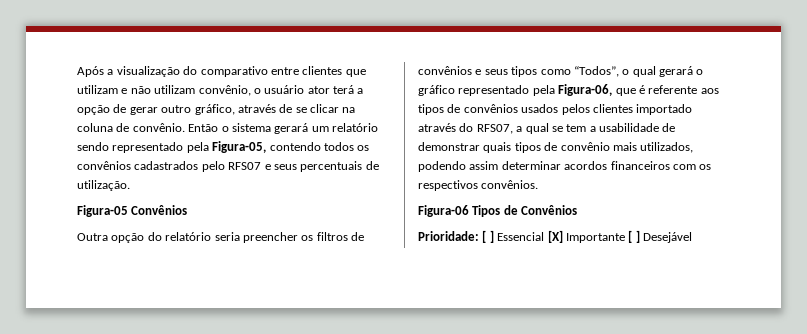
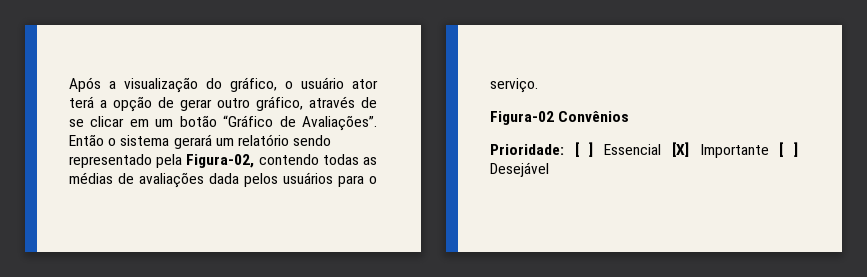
[200,66,366,77] [77,85,251,96] comparativo entre clientes que utilizam e não utilizam convênio, -> [230,77,277,92] gráfico,
[342,107,356,113] [77,123,185,132] na coluna de convênio. -> [129,115,377,131] em um botão “Gráfico de Avaliações”.
[212,141,370,153] [77,161,379,172] [77,180,130,191] [77,205,188,217] [77,232,364,243] [418,66,704,77] [418,84,719,96] [418,104,693,115] [418,123,676,134] [418,142,694,153] [418,161,712,172] [418,180,539,191] [418,205,518,217] Figura-05, contendo todos os convênios cadastrados pelo RFS07 e seus percentuais de utilização. // Figura-05 Convênios // Outra opção do relatório seria preencher os filtros de convênios e seus tipos como “Todos”, o qual gerará o gráfico representado pela Figura-06, que é referente aos tipos de convênios usados pelos clientes importado através do RFS07, a qual se tem a usabilidade de demonstrar quais tipos de convênio mais utilizados, podendo assim determinar acordos financeiros com os respectivos convênios. // Figura-06 Tipos de -> [186,154,377,168] [69,172,377,188] [490,78,538,93] [490,111,554,125] Figura-02, contendo todas as médias de avaliações dada pelos usuários para o serviço. // Figura-02

